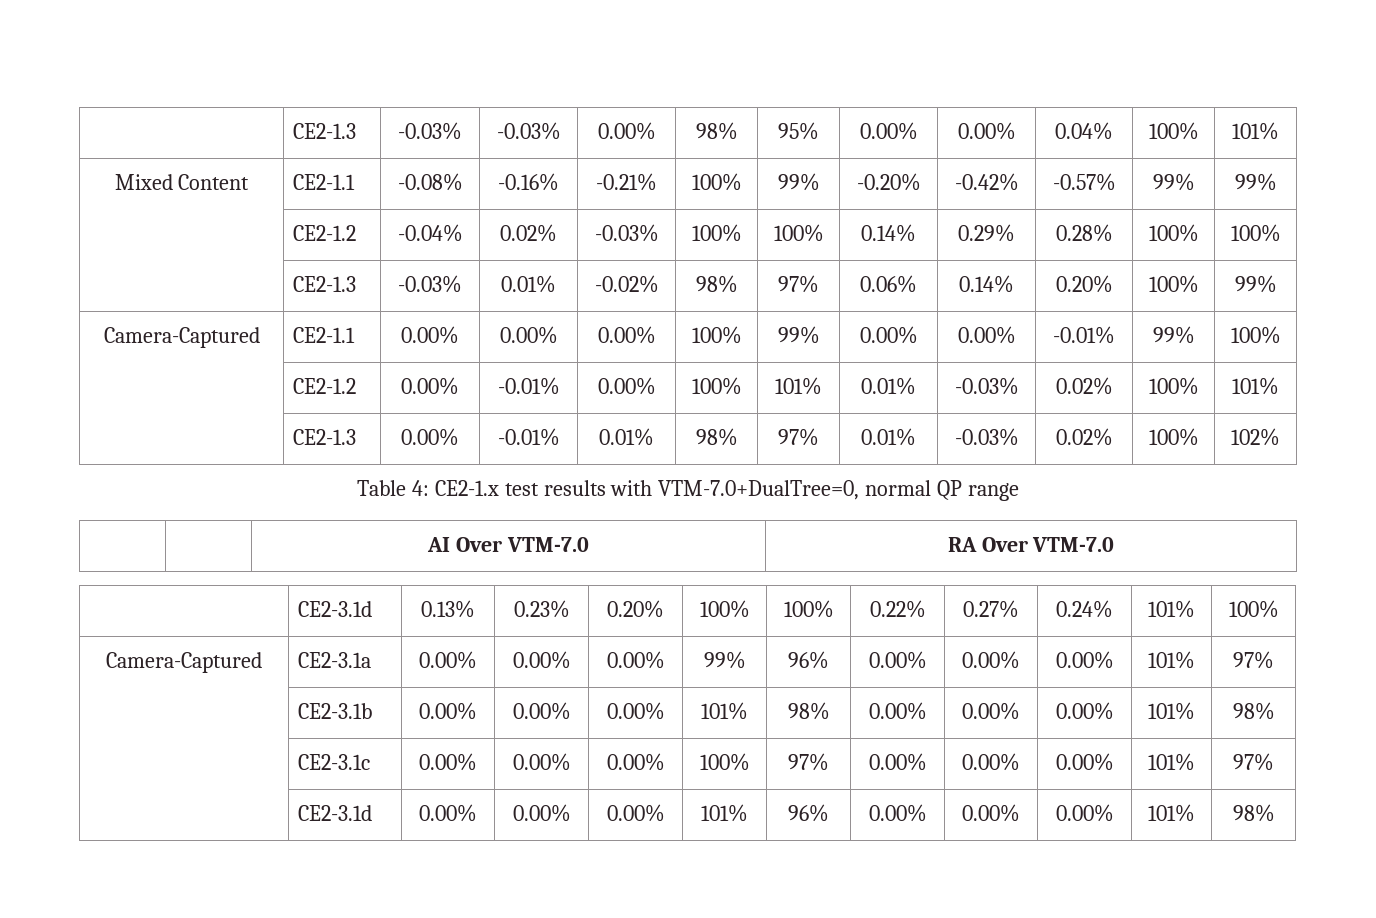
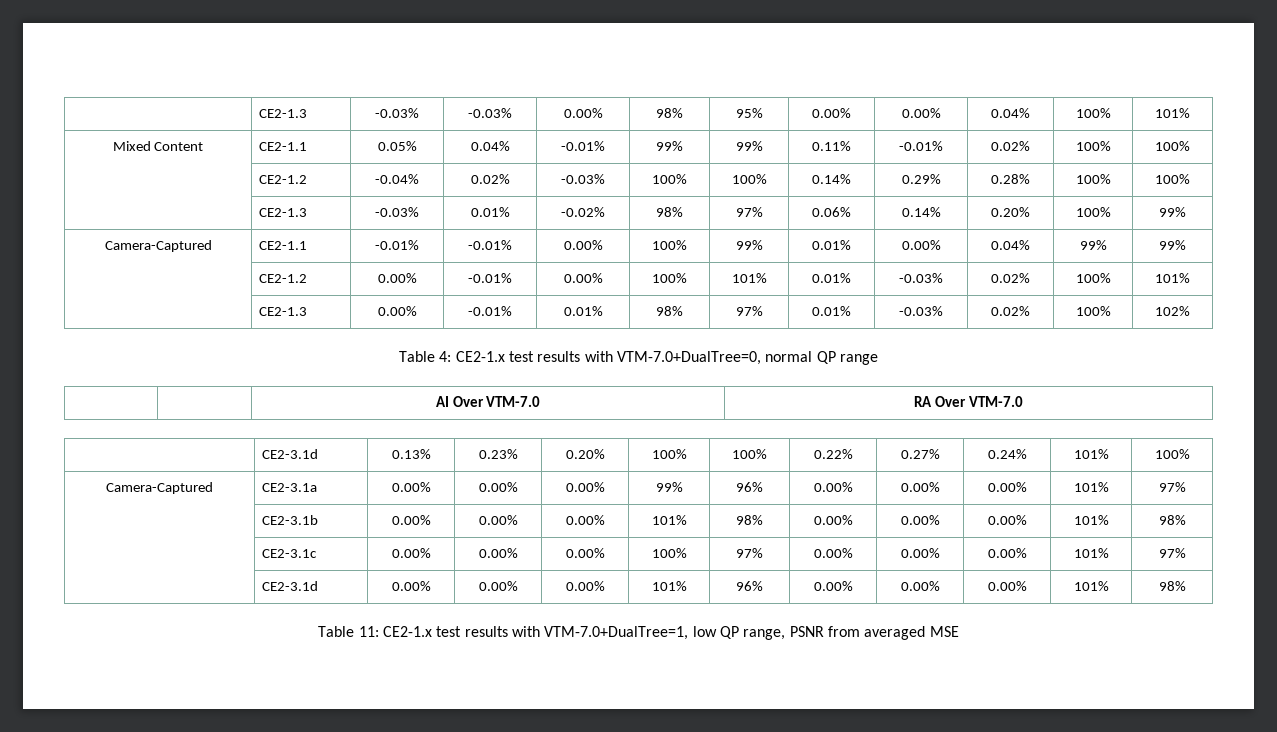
[397,173,463,191] [498,173,559,191] [596,173,657,191] [691,173,742,191] [777,173,820,191] [856,173,921,191] [954,173,1019,191] [1052,173,1116,191] [1152,173,1195,191] [1234,173,1277,191] -0.08% | -0.16% | -0.21% | 100% | 99% | -0.20% | -0.42% | -0.57% | 99% | 99% -> [377,141,417,151] [470,141,510,151] [561,141,605,151] [656,141,683,151] [735,141,763,151] [812,141,851,151] [899,141,943,151] [991,141,1030,151] [1075,141,1111,151] [1155,141,1190,151] 0.05% | 0.04% | -0.01% | 99% | 99% | 0.11% | -0.01% | 0.02% | 100% | 100%
[401,326,459,344] [499,326,558,344] 0.00% | 0.00% -> [375,240,419,250] [468,240,512,250] -0.01% | -0.01%
[859,326,918,344] [957,326,1016,344] [1053,326,1115,344] [1152,326,1195,344] [1230,326,1281,344] 0.00% | 0.00% | -0.01% | 99% | 100% -> [812,240,851,250] [901,240,941,250] [991,240,1030,250] [1079,240,1107,250] [1159,240,1186,250] 0.01% | 0.00% | 0.04% | 99% | 99%
(1275, 813) none -> [318,626,959,640] // Table 11: CE2-1.x test results with VTM-7.0+DualTree=1, low QP range, PSNR from averaged MSE

